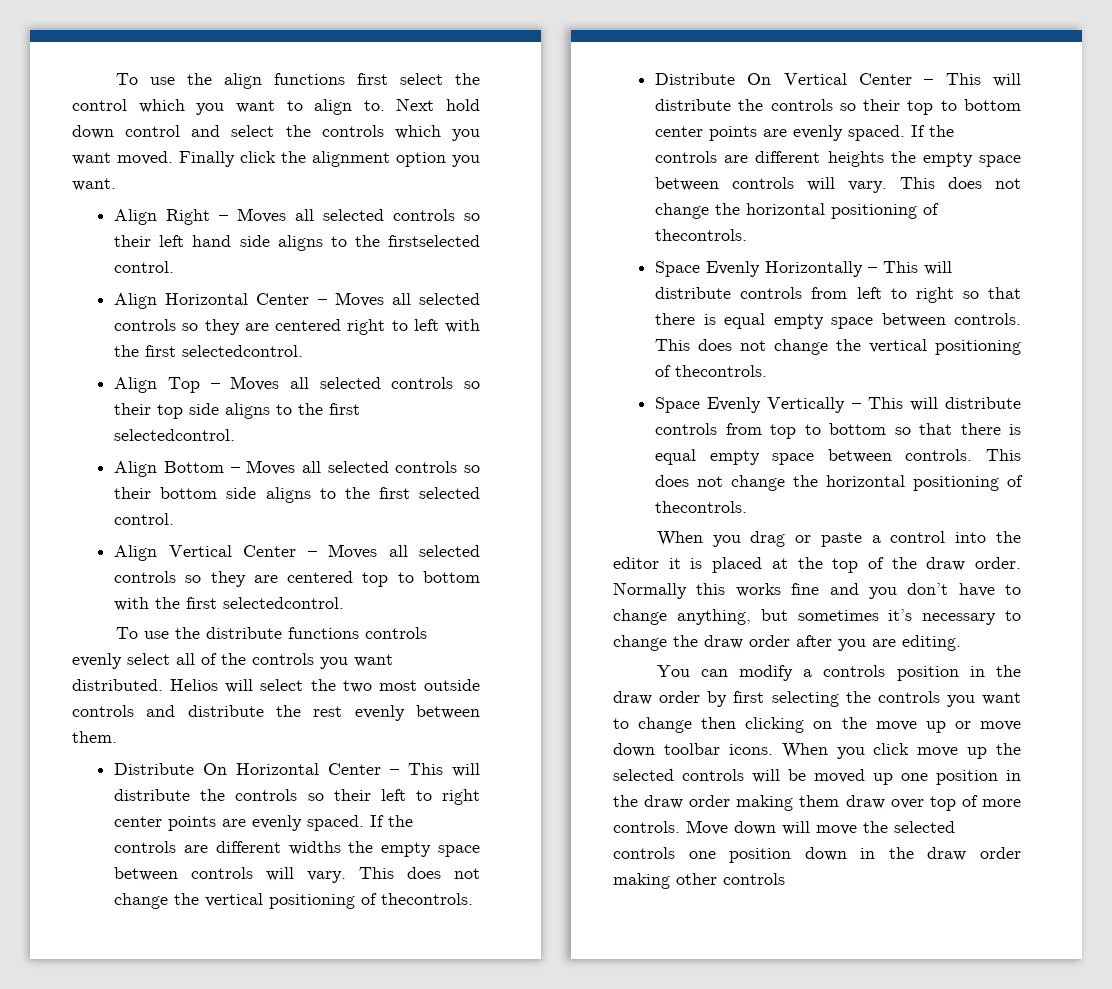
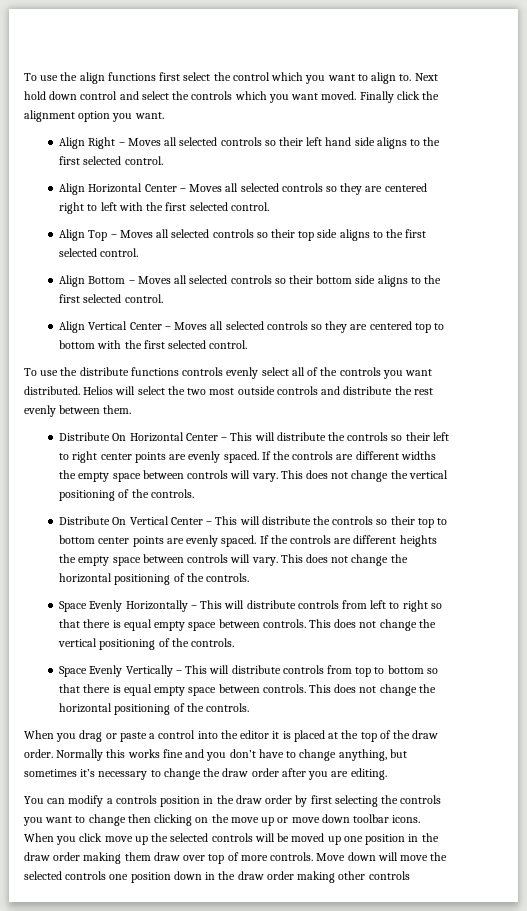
[388,235,481,247] firstselected -> [59,156,122,165] first selected
[182,345,304,357] selectedcontrol. -> [189,202,269,211] selected control.
[114,429,236,441] selectedcontrol. -> [59,248,139,257] selected control.
[223,597,345,609] selectedcontrol. -> [168,340,248,349] selected control.
[381,893,474,905] thecontrols. -> [131,489,194,498] the controls.
[655,229,748,241] thecontrols. -> [186,573,250,582] the controls.
[675,365,768,377] thecontrols. -> [171,638,235,647] the controls.
[655,501,748,513] thecontrols. -> [186,703,250,712] the controls.

